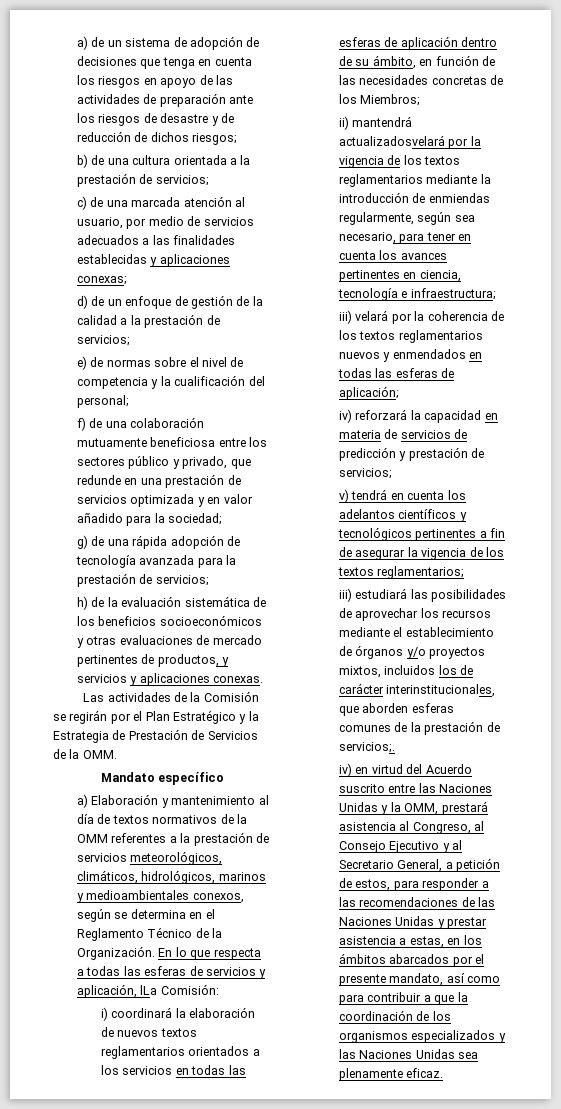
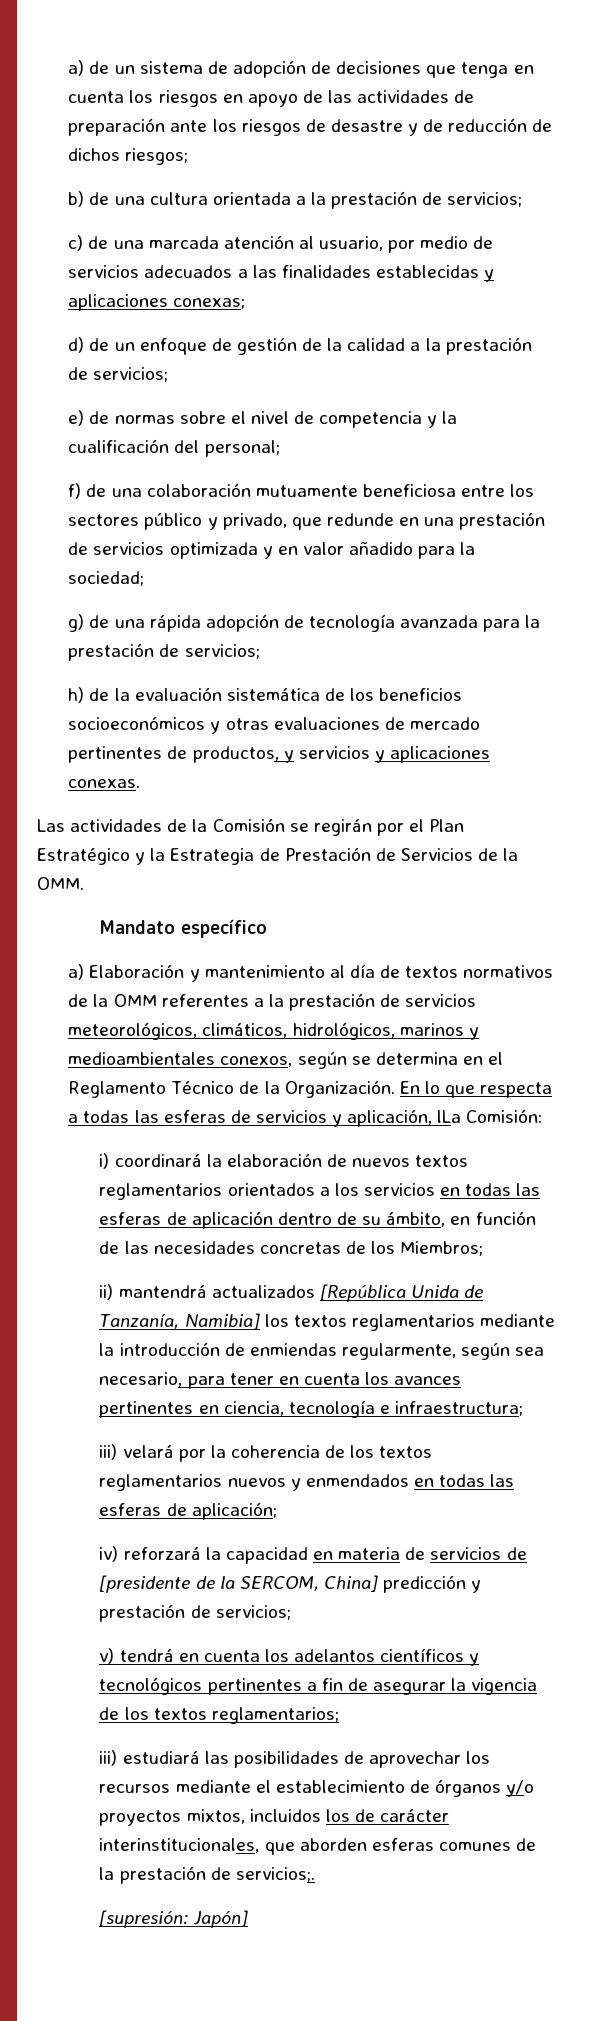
[339,135,481,149] [339,155,401,168] actualizadosvelará por la vigencia de -> [211,1284,484,1302] [99,1313,260,1330] actualizados [República Unida de Tanzanía, Namibia]
(468, 434) none -> [99,1575,378,1593] [presidente de la SERCOM, China]
[339,763,472,777] [339,783,493,793] [339,801,488,815] [339,821,485,834] [339,840,463,853] [339,858,501,872] [339,878,489,891] [339,897,496,907] [339,916,488,929] [339,935,482,948] [339,953,485,967] [339,973,501,986] [339,992,468,1005] [339,1010,451,1021] [339,1030,506,1043] [339,1049,479,1059] [339,1068,444,1081] iv) en virtud del Acuerdo suscrito entre las Naciones Unidas y la OMM, prestará asistencia al Congreso, al Consejo Ejecutivo y al Secretario General, a petición de estos, para responder a las recomendaciones de las Naciones Unidas y prestar asistencia a estas, en los ámbitos abarcados por el presente mandato, así como para contribuir a que la coordinación de los organismos especializados y las Naciones Unidas sea plenamente eficaz. -> [99,1910,248,1928] [supresión: Japón]

